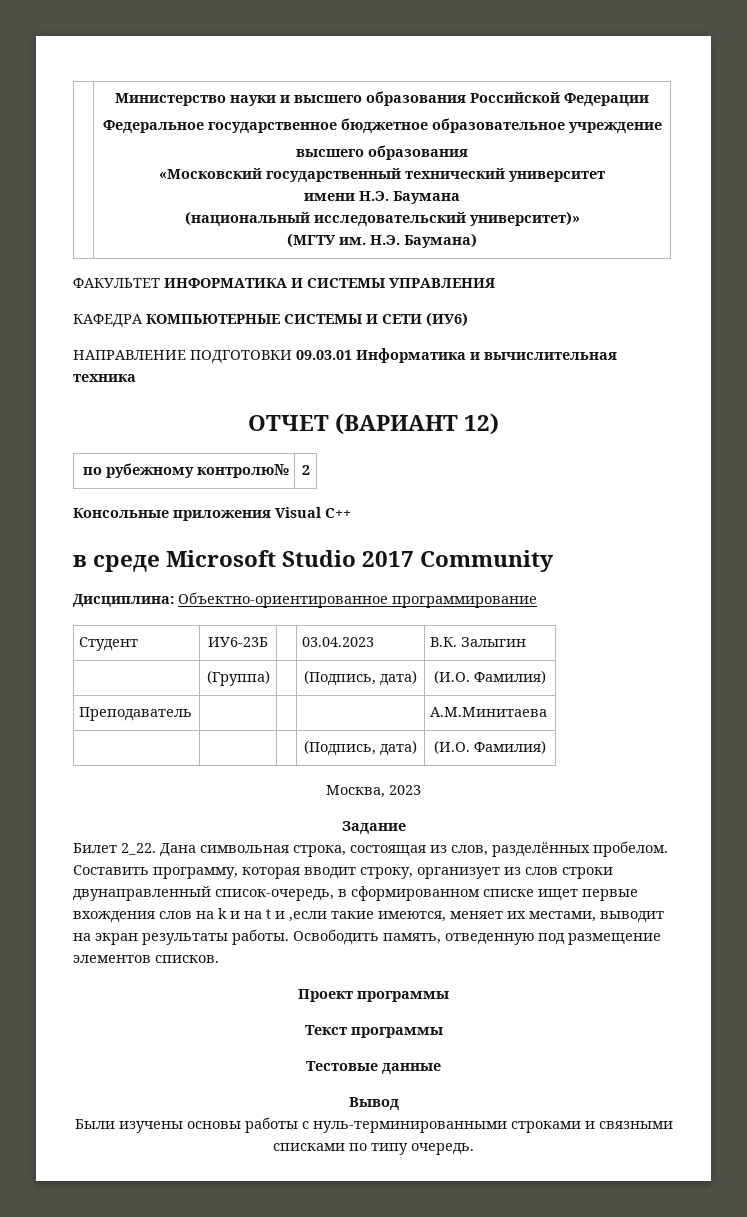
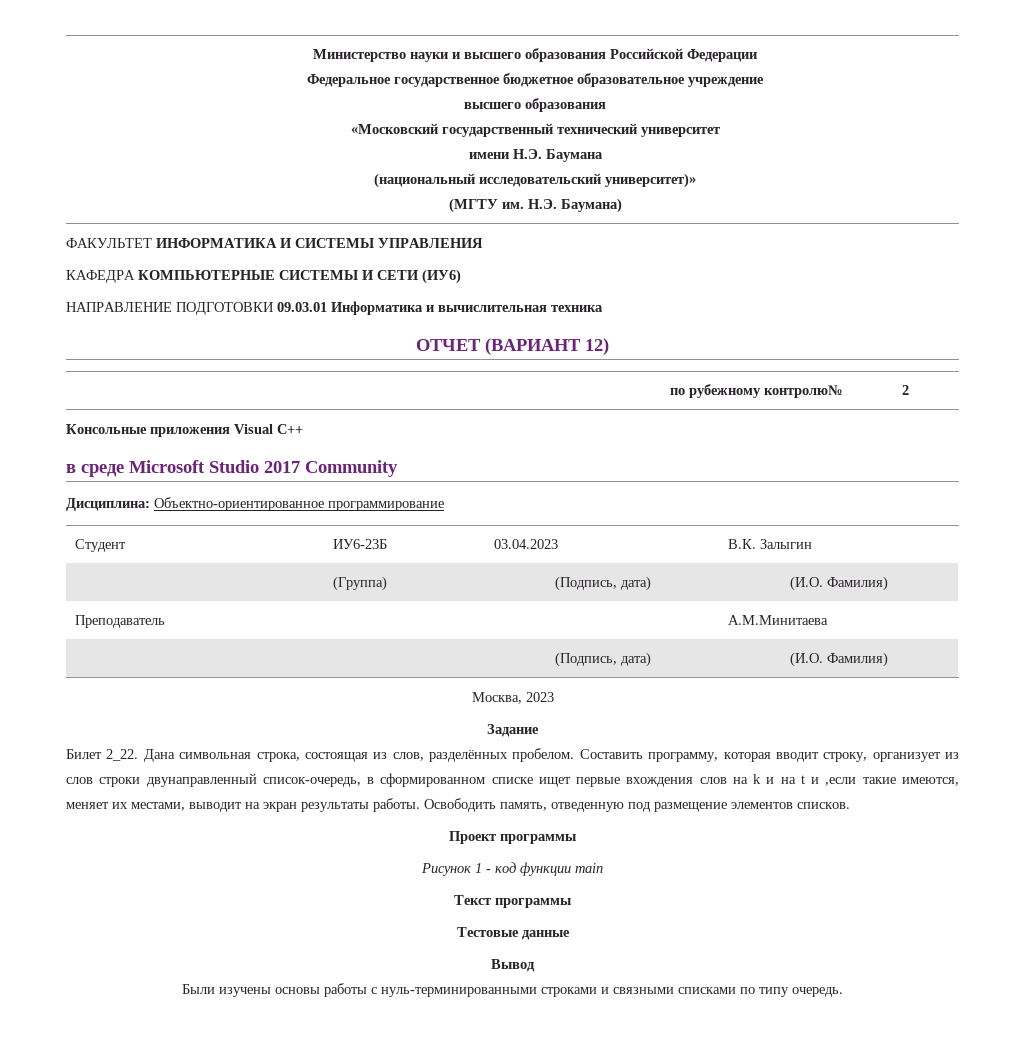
(449, 996) none -> [421,862,603,876] // Рисунок 1 - код функции main

